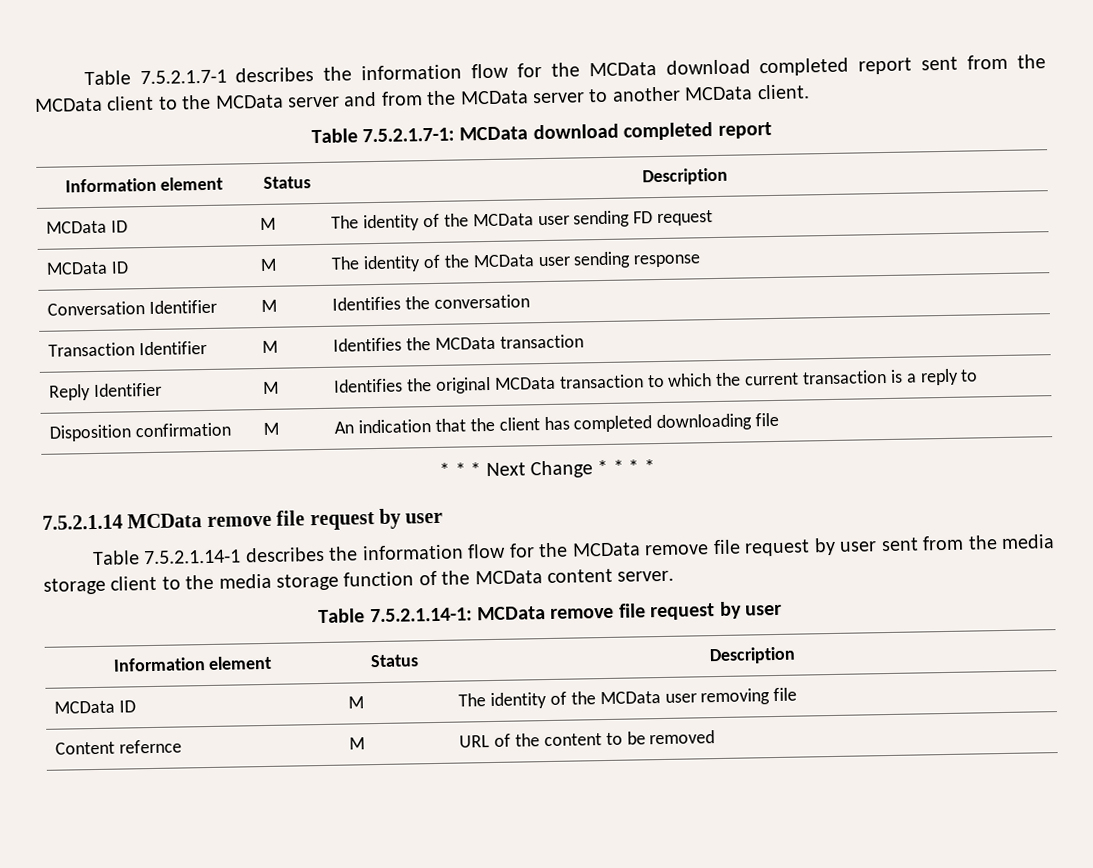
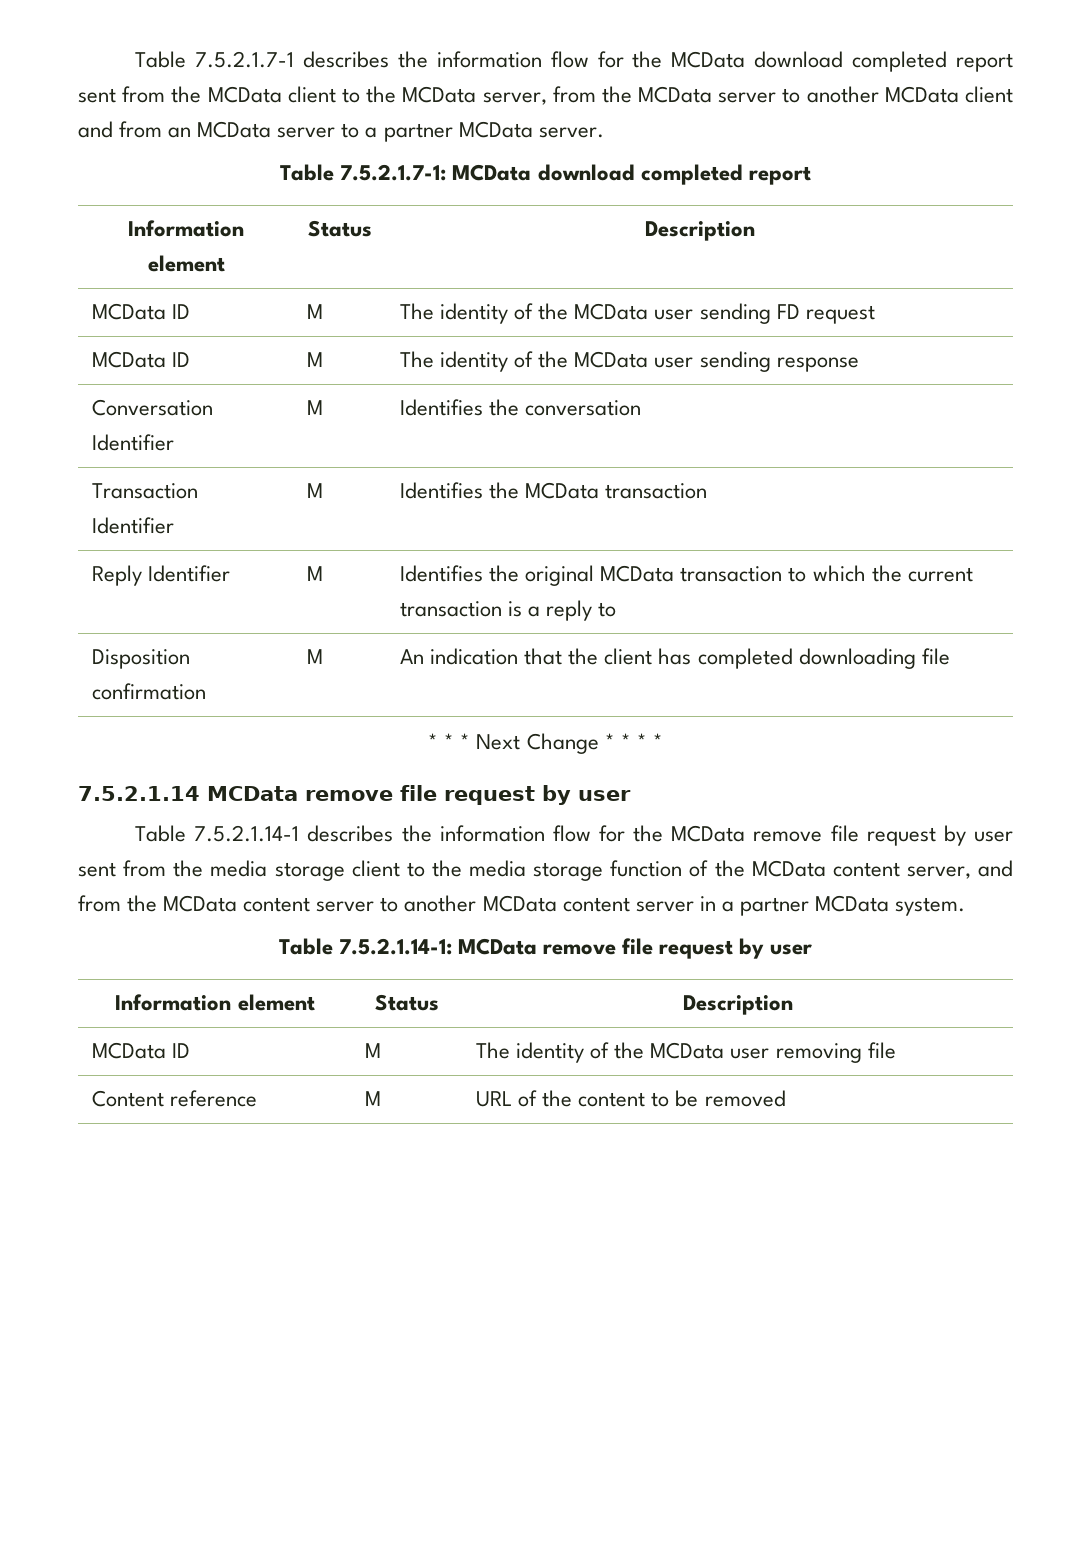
[288,91,378,108] server and -> [482,92,547,105] server,
[756,84,810,100] client. -> [965,86,1013,103] [78,121,604,142] client and from an MCData server to a partner MCData server.
[617,570,675,582] server. -> [906,860,1013,879] [78,895,966,916] server, and from the MCData content server to another MCData content server in a partner MCData system.
[119,739,183,754] refernce -> [170,1090,258,1107] reference

